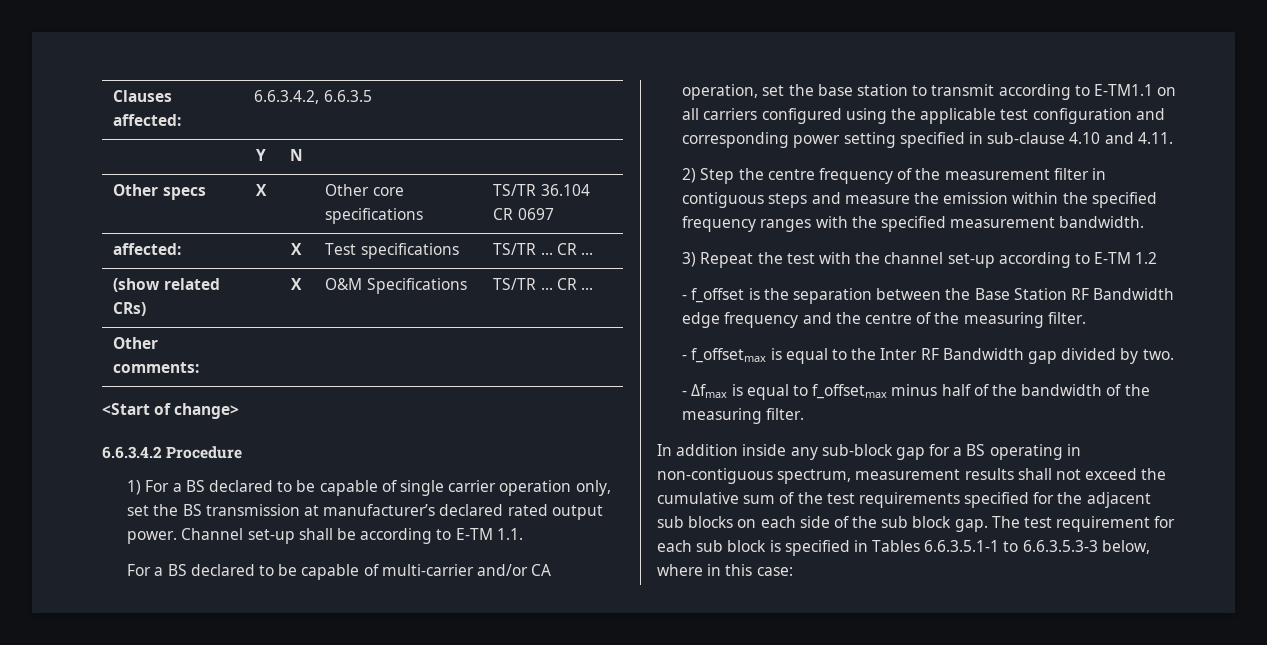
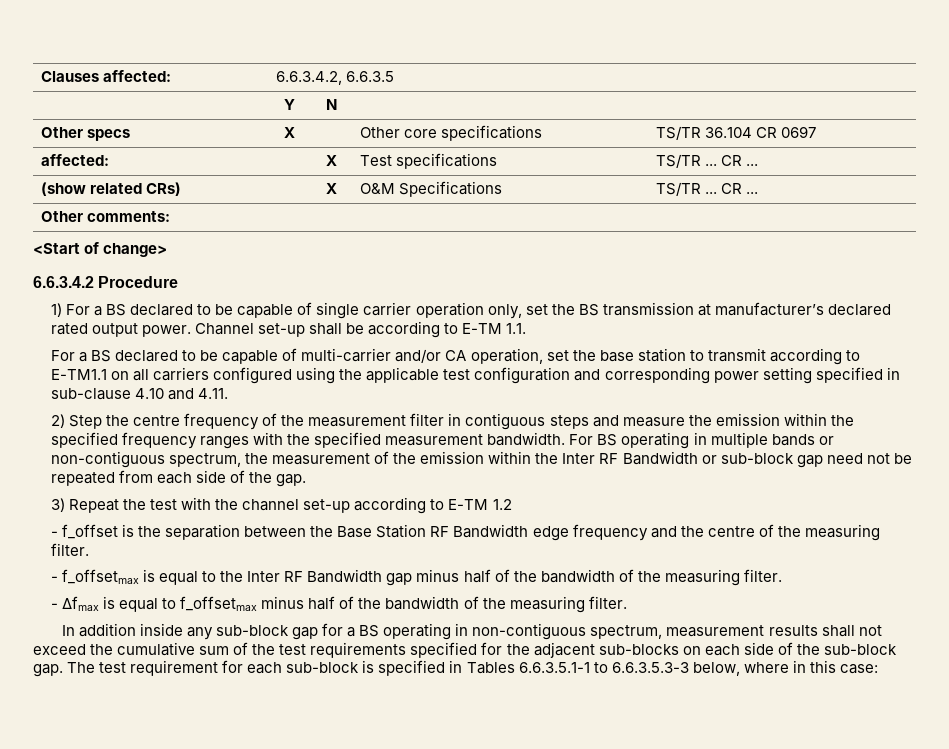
(1145, 222) none -> [569,432,834,449] [50,451,912,468] [50,470,307,487] For BS operating in multiple bands or non-contiguous spectrum, the measurement of the emission within the Inter RF Bandwidth or sub-block gap need not be repeated from each side of the gap.
[1061,348,1174,364] divided by two. -> [416,569,782,586] minus half of the bandwidth of the measuring filter.
[657,516,734,528] sub blocks -> [598,644,679,655] sub-blocks
[881,516,952,528] sub block -> [823,644,897,655] sub-block
[696,540,767,552] sub block -> [286,662,360,673] sub-block

